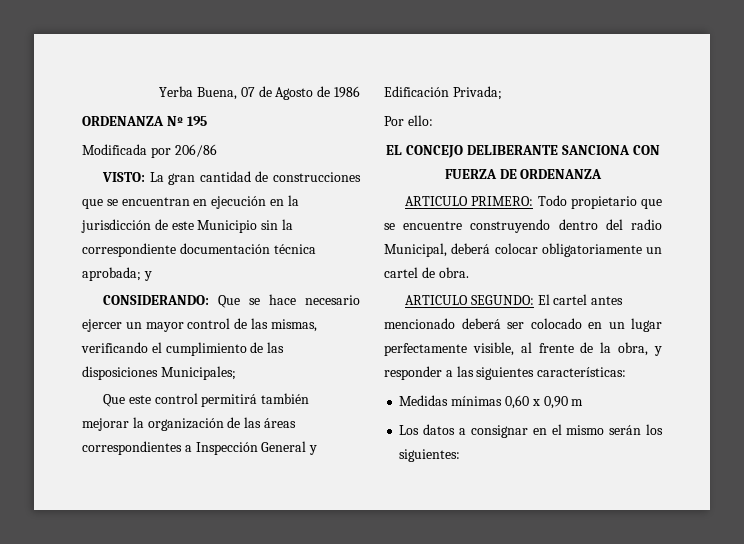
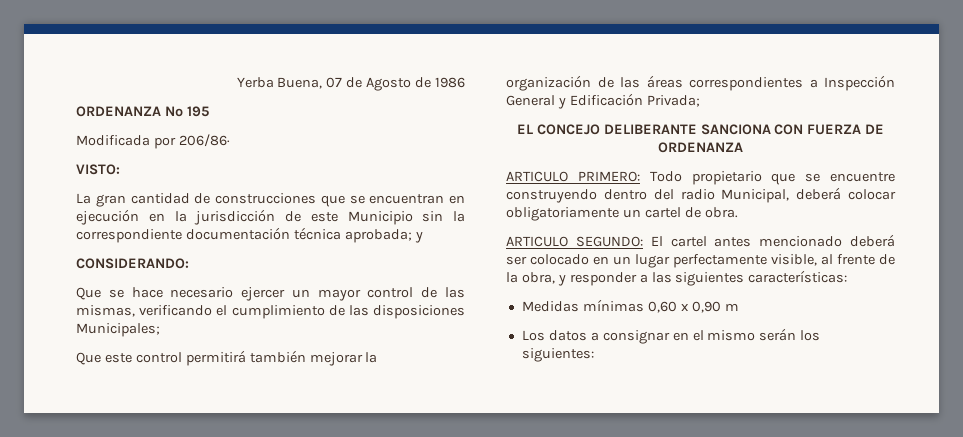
[174,144,217,157] 206/86 -> [178,134,230,147] 206/86·
(146, 177) none -> (120, 169) //
(210, 300) none -> (189, 263) //
[384,115,433,126] // Por ello: -> (700, 101) none

